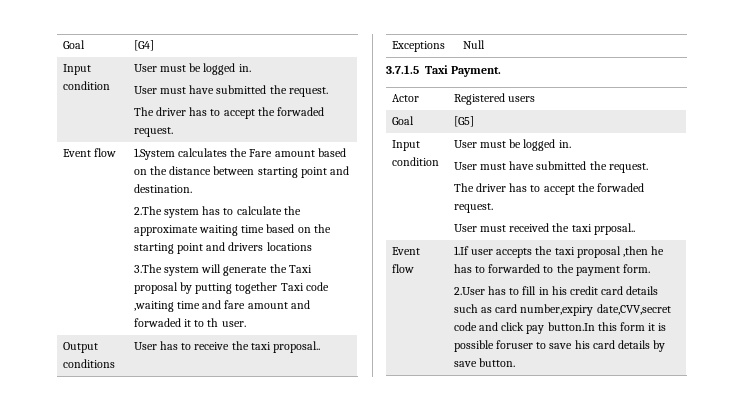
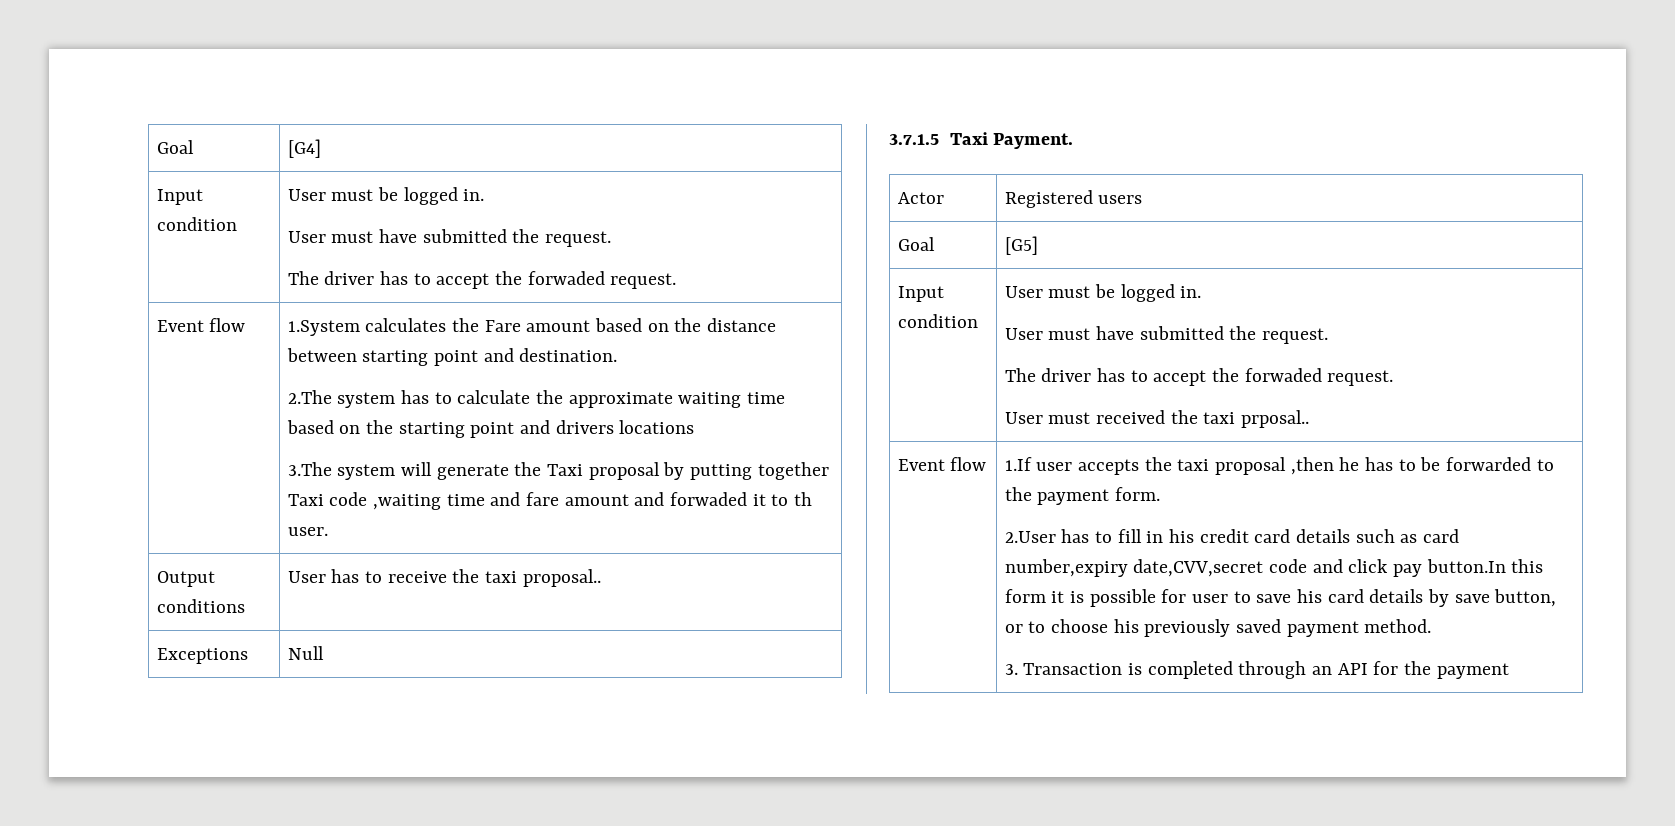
(485, 269) none -> [1420,457,1441,471] be
[495,340,533,349] foruser -> [1161,589,1228,603] for user
[478,358,515,367] button. -> [1494,589,1557,607] [1004,619,1432,637] [1004,661,1509,679] button, or to choose his previously saved payment method. // 3. Transaction is completed through an API for the payment

